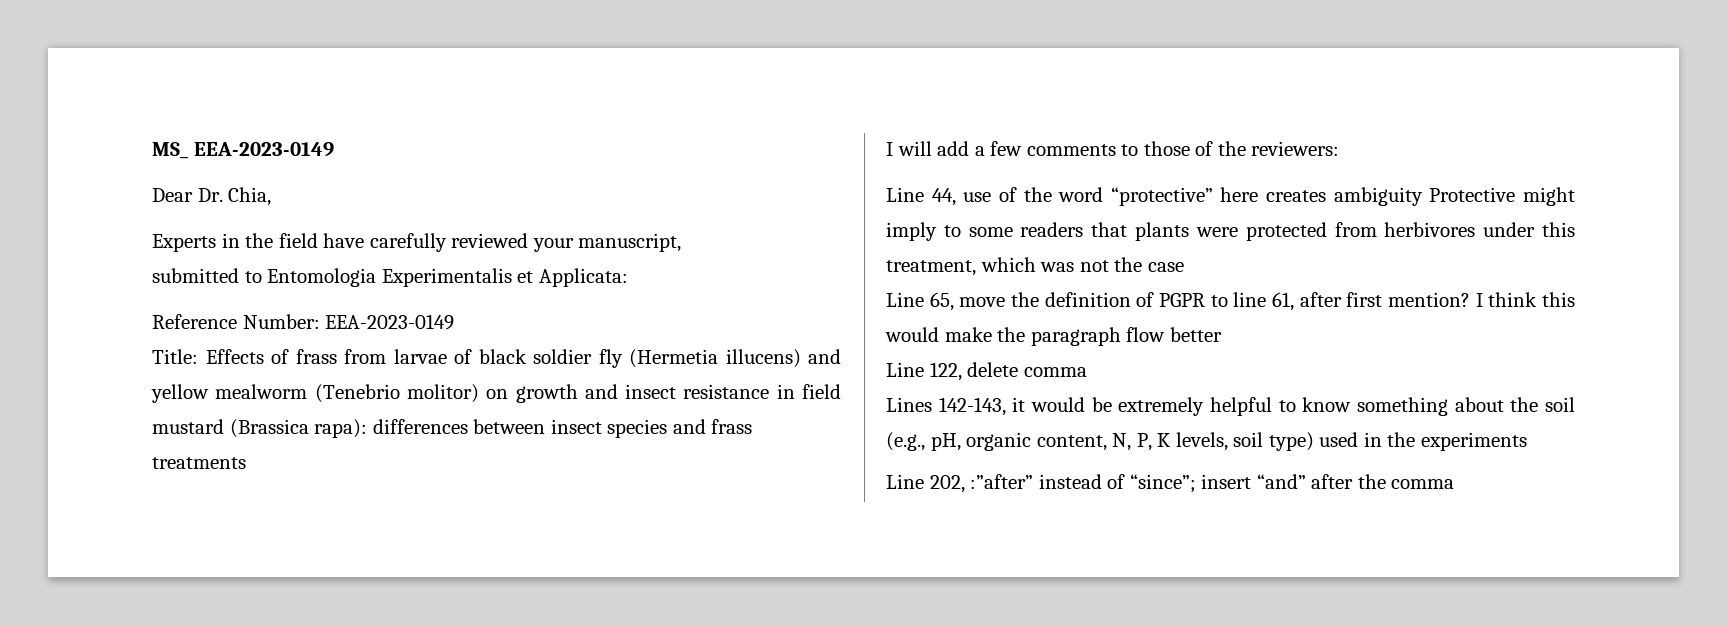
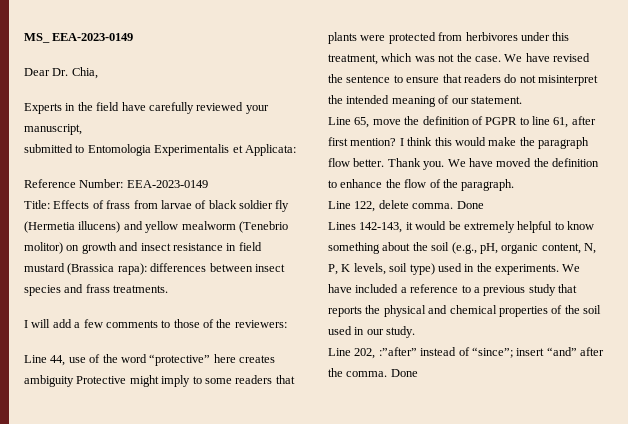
[152,457,246,469] treatments -> [113,285,169,293] treatments.
[1147,262,1184,272] case -> [474,53,590,62] [328,74,598,86] [328,95,522,107] case. We have revised the sentence to ensure that readers do not misinterpret the intended meaning of our statement.
[1169,327,1222,342] better -> [353,158,599,170] [328,179,515,191] better. Thank you. We have moved the definition to enhance the flow of the paragraph.
[1023,367,1087,377] comma -> [412,201,484,209] comma. Done
[1420,432,1527,451] experiments -> [495,264,581,275] [328,284,577,296] [328,305,601,317] [328,326,416,338] experiments. We have included a reference to a previous study that reports the physical and chemical properties of the soil used in our study.
[1391,479,1455,489] comma -> [346,369,418,377] comma. Done

